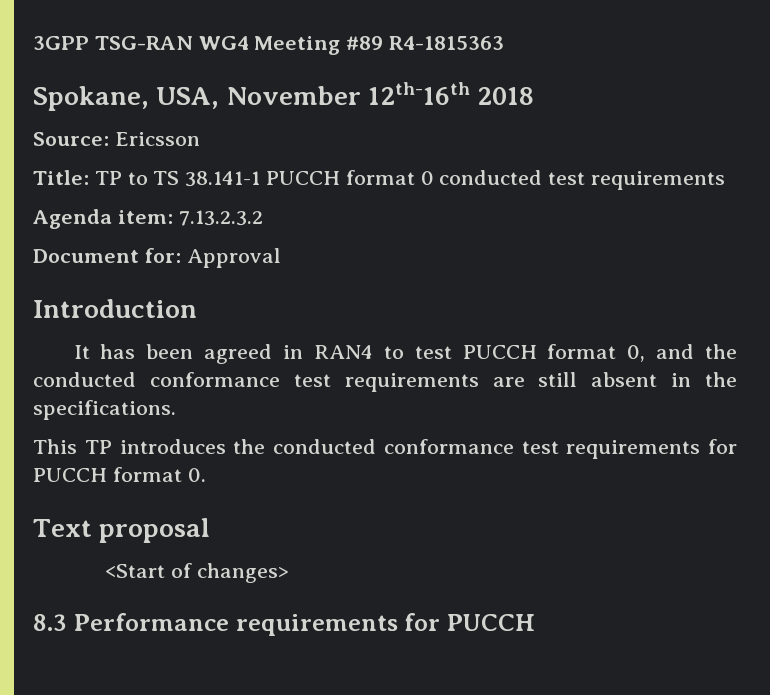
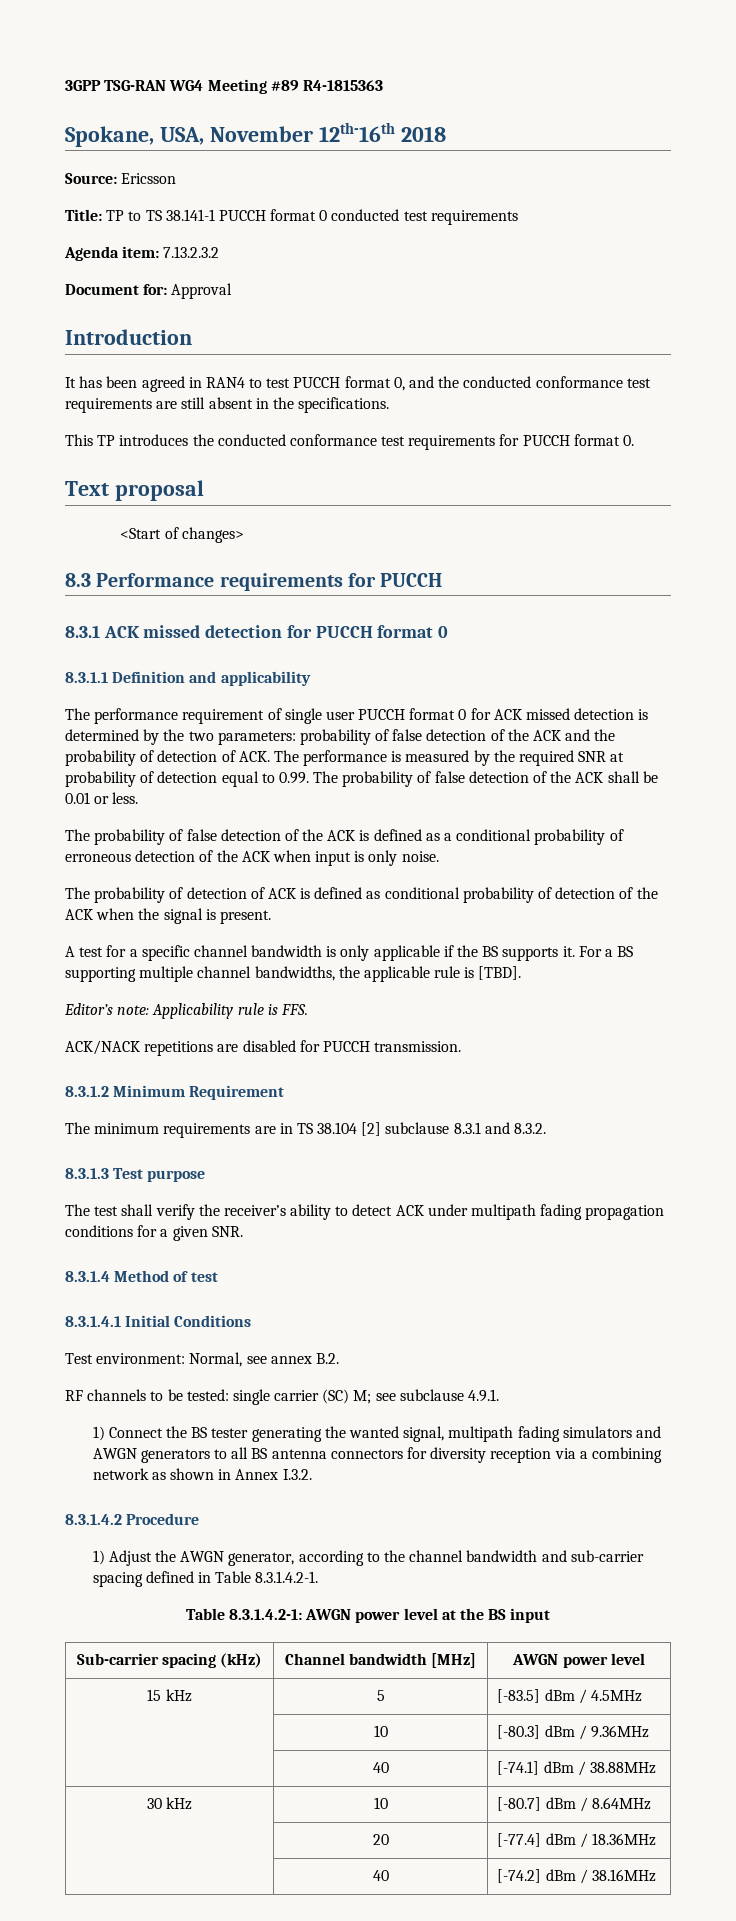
(535, 622) none -> [65,625,449,638] [65,671,311,686] [65,708,649,724] [65,729,616,745] [65,750,625,766] [65,771,658,787] [65,792,139,804] [65,829,624,845] [65,850,439,866] [65,887,658,903] [65,908,271,924] [65,945,634,961] [65,966,522,982] [64,1003,308,1019] [65,1040,462,1056] [65,1085,285,1100] [65,1122,547,1138] [65,1168,206,1182] [65,1204,665,1220] [65,1225,243,1241] [65,1270,218,1282] [65,1315,252,1327] [65,1352,339,1367] [65,1389,500,1405] [92,1426,661,1442] [92,1447,662,1463] [92,1468,312,1480] [65,1513,200,1525] [92,1550,644,1566] [92,1571,319,1587] [185,1608,551,1623] [76,1653,263,1668] [284,1653,477,1668] [512,1653,645,1668] [147,1689,192,1702] [376,1690,385,1701] [497,1689,642,1704] [373,1725,388,1737] [497,1725,649,1740] [372,1762,389,1773] [497,1761,656,1776] [146,1797,193,1810] [373,1797,388,1809] [497,1797,651,1812] [372,1834,389,1845] [497,1833,656,1848] [372,1870,389,1881] [497,1869,656,1884] // 8.3.1 ACK missed detection for PUCCH format 0 // 8.3.1.1 Definition and applicability // The performance requirement of single user PUCCH format 0 for ACK missed detection is determined by the two parameters: probability of false detection of the ACK and the probability of detection of ACK. The performance is measured by the required SNR at probability of detection equal to 0.99. The probability of false detection of the ACK shall be 0.01 or less. // The probability of false detection of the ACK is defined as a conditional probability of erroneous detection of the ACK when input is only noise. // The probability of detection of ACK is defined as conditional probability of detection of the ACK when the signal is present. // A test for a specific channel bandwidth is only applicable if the BS supports it. For a BS supporting multiple channel bandwidths, the applicable rule is [TBD]. // Editor’s note: Applicability rule is FFS. // ACK/NACK repetitions are disabled for PUCCH transmission. // 8.3.1.2 Minimum Requirement // The minimum requirements are in TS 38.104 [2] subclause 8.3.1 and 8.3.2. // 8.3.1.3 Test purpose // The test shall verify the receiver’s ability to detect ACK under multipath fading propagation conditions for a given SNR. // 8.3.1.4 Method of test // 8.3.1.4.1 Initial Conditions // Test environment: Normal, see annex B.2. // RF channels to be tested: single carrier (SC) M; see subclause 4.9.1. // 1) Connect the BS tester generating the wanted signal, multipath fading simulators and AWGN generators to all BS antenna connectors for diversity reception via a combining network as shown in Annex I.3.2. // 8.3.1.4.2 Procedure // 1) Adjust the AWGN generator, according to the channel bandwidth and sub-carrier spacing defined in Table 8.3.1.4.2-1. // Table 8.3.1.4.2-1: AWGN power level at the BS input // Sub-carrier spacing (kHz) | Channel bandwidth [MHz] | AWGN power level // 15 kHz | 5 | [-83.5] dBm / 4.5MHz // | 10 | [-80.3] dBm / 9.36MHz // | 40 | [-74.1] dBm / 38.88MHz // 30 kHz | 10 | [-80.7] dBm / 8.64MHz // | 20 | [-77.4] dBm / 18.36MHz // | 40 | [-74.2] dBm / 38.16MHz

